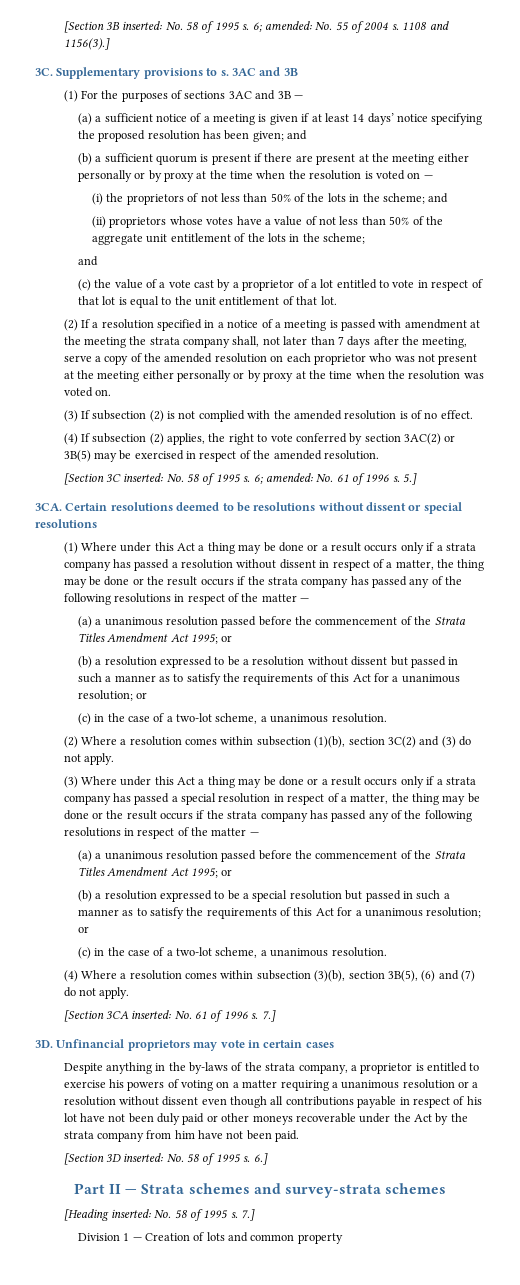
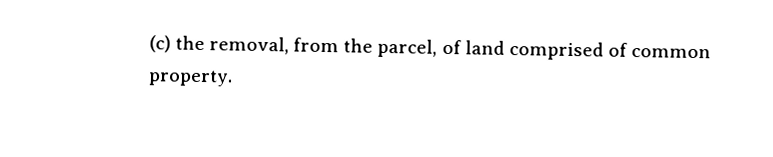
[63,21,449,33] [63,38,110,50] [35,67,298,79] [63,90,303,102] [77,113,483,125] [77,130,308,142] [77,153,469,165] [77,170,433,182] [92,193,449,205] [92,216,443,228] [92,233,366,245] [77,256,98,266] [77,279,483,291] [77,296,337,308] [63,319,481,331] [63,336,468,348] [63,353,478,365] [63,370,484,382] [63,387,111,397] [63,410,473,422] [63,433,456,445] [63,450,379,462] [63,473,418,485] [35,502,462,514] [35,519,97,528] [63,542,476,554] [63,559,485,571] [63,576,463,588] [63,593,310,605] [77,616,466,628] [77,633,233,644] [77,656,459,668] [77,673,460,685] [77,690,148,701] [77,713,387,725] [63,736,472,748] [63,753,114,765] [63,776,476,788] [63,793,480,805] [63,810,472,822] [63,827,259,839] [77,850,466,862] [77,867,233,878] [77,890,450,902] [77,907,482,919] [77,926,89,933] [77,947,387,959] [63,970,476,982] [63,987,130,999] [63,1010,276,1022] [35,1039,334,1051] [63,1062,480,1074] [63,1079,479,1091] [63,1096,482,1108] [63,1113,468,1125] [63,1130,300,1142] [63,1153,268,1165] [73,1183,447,1198] [63,1209,256,1221] [77,1232,343,1244] [Section 3B inserted: No. 58 of 1995 s. 6; amended: No. 55 of 2004 s. 1108 and 1156(3).] // 3C. Supplementary provisions to s. 3AC and 3B // (1) For the purposes of sections 3AC and 3B — // (a) a sufficient notice of a meeting is given if at least 14 days’ notice specifying the proposed resolution has been given; and // (b) a sufficient quorum is present if there are present at the meeting either personally or by proxy at the time when the resolution is voted on — // (i) the proprietors of not less than 50% of the lots in the scheme; and // (ii) proprietors whose votes have a value of not less than 50% of the aggregate unit entitlement of the lots in the scheme; // and // (c) the value of a vote cast by a proprietor of a lot entitled to vote in respect of that lot is equal to the unit entitlement of that lot. // (2) If a resolution specified in a notice of a meeting is passed with amendment at the meeting the strata company shall, not later than 7 days after the meeting, serve a copy of the amended resolution on each proprietor who was not present at the meeting either personally or by proxy at the time when the resolution was voted on. // (3) If subsection (2) is not complied with the amended resolution is of no effect. // (4) If subsection (2) applies, the right to vote conferred by section 3AC(2) or 3B(5) may be exercised in respect of the amended resolution. // [Section 3C inserted: No. 58 of 1995 s. 6; amended: No. 61 of 1996 s. 5.] // 3CA. Certain resolutions deemed to be resolutions without dissent or special resolutions // (1) Where under this Act a thing may be done or a result occurs only if a strata company has passed a resolution without dissent in respect of a matter, the thing may be done or the result occurs if the strata company has passed any of the following resolutions in respect of the matter — // (a) a unanimous resolution passed before the commencement of the Strata Titles Amendment Act 1995; or // (b) a resolution expressed to be a resolution without dissent but passed in such a manner as to satisfy the requirements of this Act for a unanimous resolution; or // (c) in the case of a two-lot scheme, a unanimous resolution. // (2) Where a resolution comes within subsection (1)(b), section 3C(2) and (3) do not apply. // (3) Where under this Act a thing may be done or a result occurs only if a strata company has passed a special resolution in respect of a matter, the thing may be done or the result occurs if the strata company has passed any of the following resolutions in respect of the matter — // (a) a unanimous resolution passed before the commencement of the Strata Titles Amendment Act 1995; or // (b) a resolution expressed to be a special resolution but passed in such a manner as to satisfy the requirements of this Act for a unanimous resolution; or // (c) in the case of a two-lot scheme, a unanimous resolution. // (4) Where a resolution comes within subsection (3)(b), section 3B(5), (6) and (7) do not apply. // [Section 3CA inserted: No. 61 of 1996 s. 7.] // 3D. Unfinancial proprietors may vote in certain cases // Despite anything in the by-laws of the strata company, a proprietor is entitled to exercise his powers of voting on a matter requiring a unanimous resolution or a resolution without dissent even though all contributions payable in respect of his lot have not been duly paid or other moneys recoverable under the Act by the strata company from him have not been paid. // [Section 3D inserted: No. 58 of 1995 s. 6.] // Part II — Strata schemes and survey-strata schemes // [Heading inserted: No. 58 of 1995 s. 7.] // Division 1 — Creation of lots and common property -> [148,35,712,61] [147,69,233,87] (c) the removal, from the parcel, of land comprised of common property.

